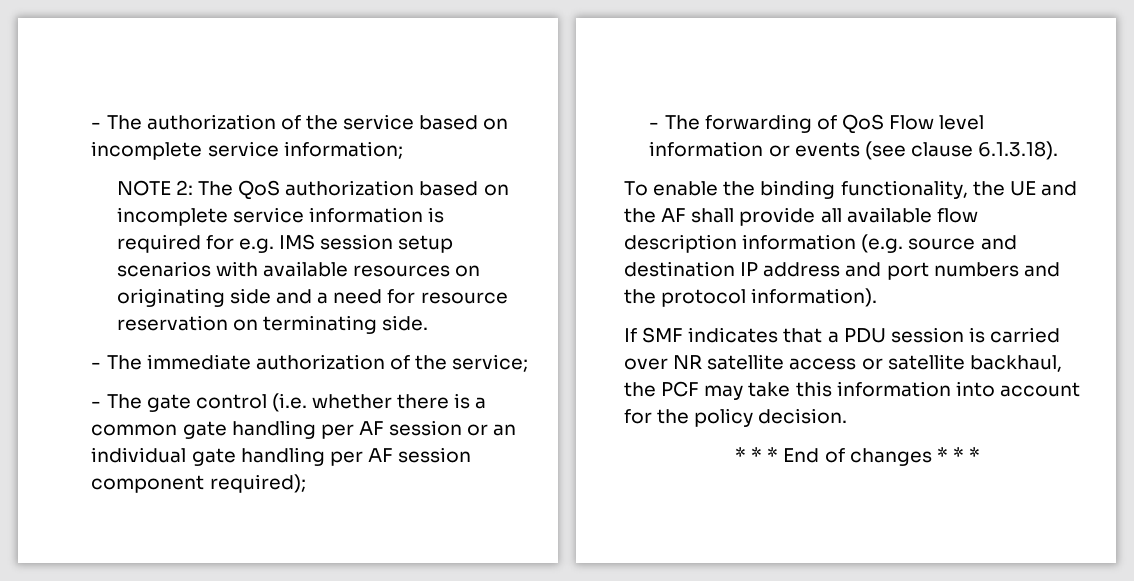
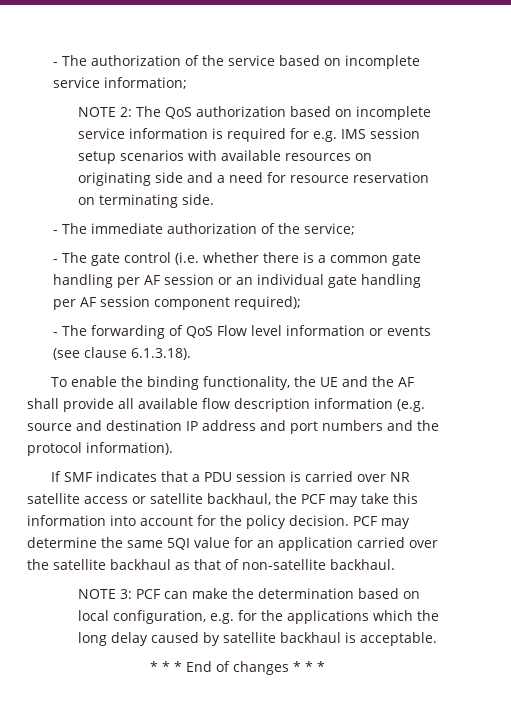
(848, 416) none -> [353,516,410,529] [27,537,438,551] [27,559,395,570] [78,588,421,599] [78,610,440,624] [78,632,438,646] PCF may determine the same 5QI value for an application carried over the satellite backhaul as that of non-satellite backhaul. // NOTE 3: PCF can make the determination based on local configuration, e.g. for the applications which the long delay caused by satellite backhaul is acceptable.

